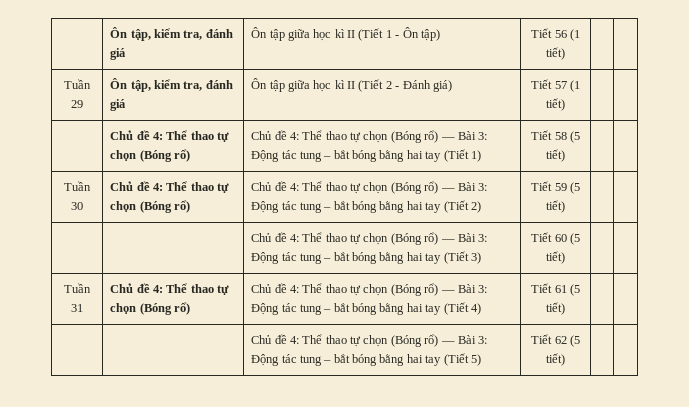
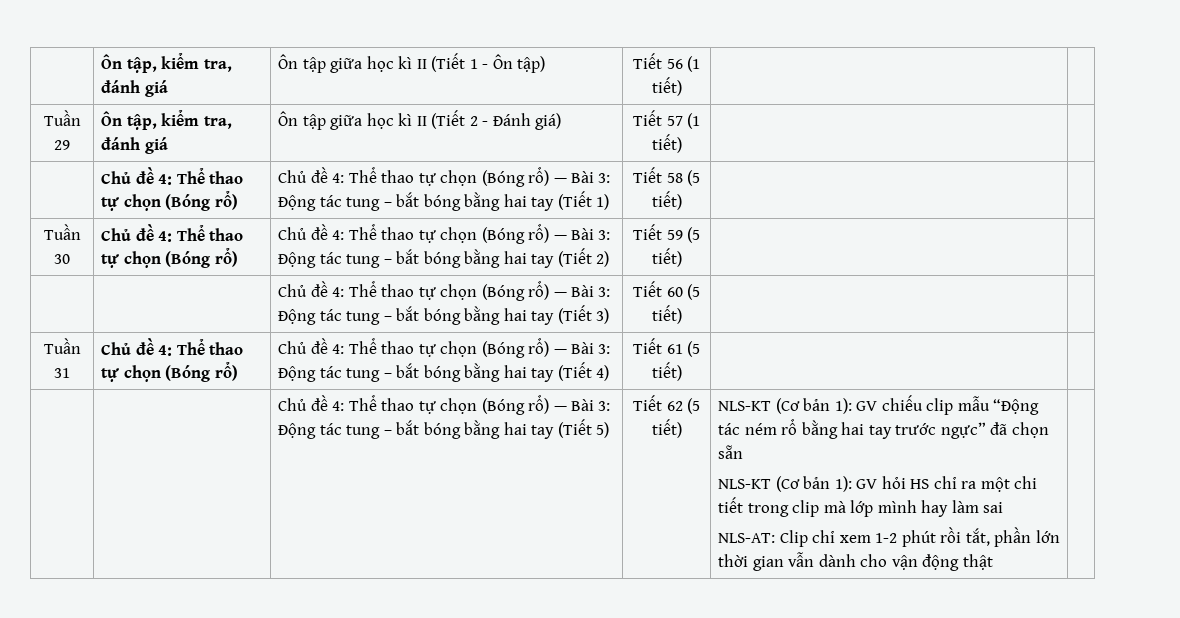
(565, 359) none -> [718,395,1040,415] [718,419,1049,439] [718,445,744,459] [718,476,1037,492] [718,497,1004,517] [718,527,1060,547] [718,552,993,571] NLS-KT (Cơ bản 1): GV chiếu clip mẫu “Động tác ném rổ bằng hai tay trước ngực” đã chọn sẵn // NLS-KT (Cơ bản 1): GV hỏi HS chỉ ra một chi tiết trong clip mà lớp mình hay làm sai // NLS-AT: Clip chỉ xem 1-2 phút rồi tắt, phần lớn thời gian vẫn dành cho vận động thật

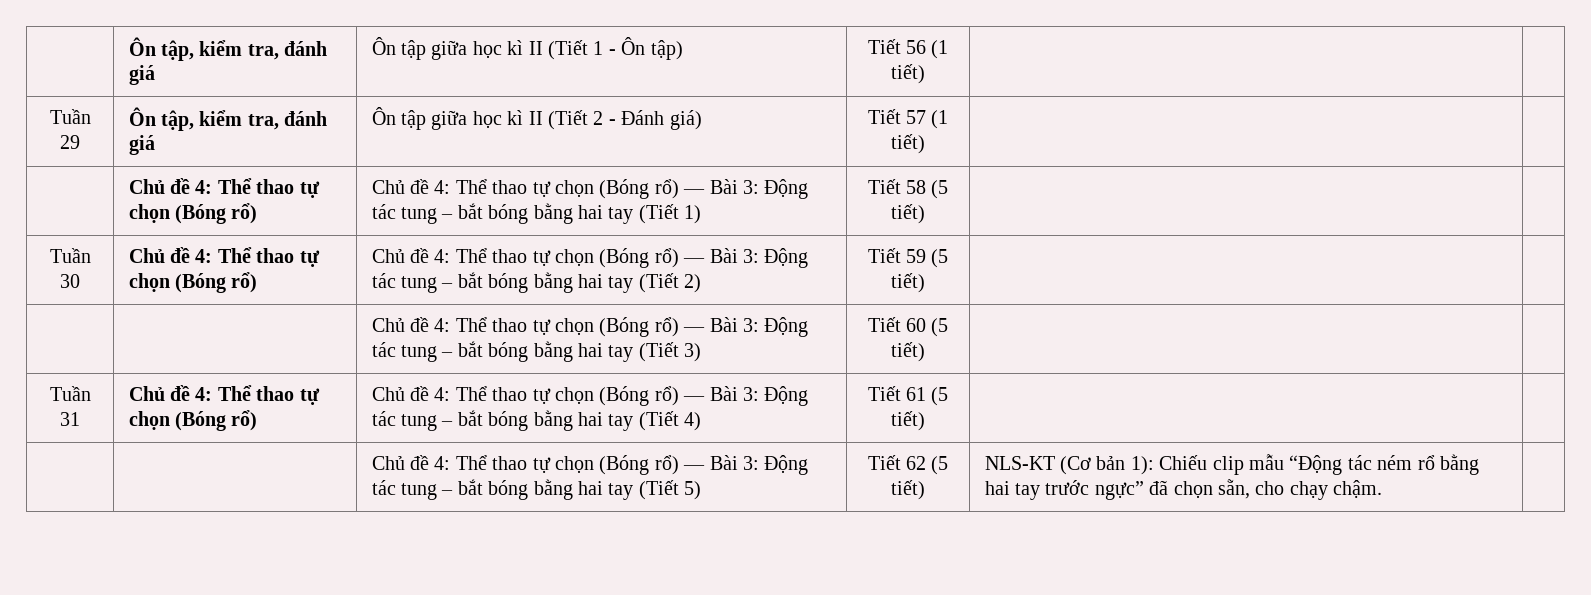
[856,395,923,411] GV chiếu -> [1159,455,1208,470] Chiếu
[718,445,744,459] [718,476,1037,492] [718,497,1004,517] [718,527,1060,547] [718,552,993,571] sẵn // NLS-KT (Cơ bản 1): GV hỏi HS chỉ ra một chi tiết trong clip mà lớp mình hay làm sai // NLS-AT: Clip chỉ xem 1-2 phút rồi tắt, phần lớn thời gian vẫn dành cho vận động thật -> [1217,479,1383,500] sẵn, cho chạy chậm.

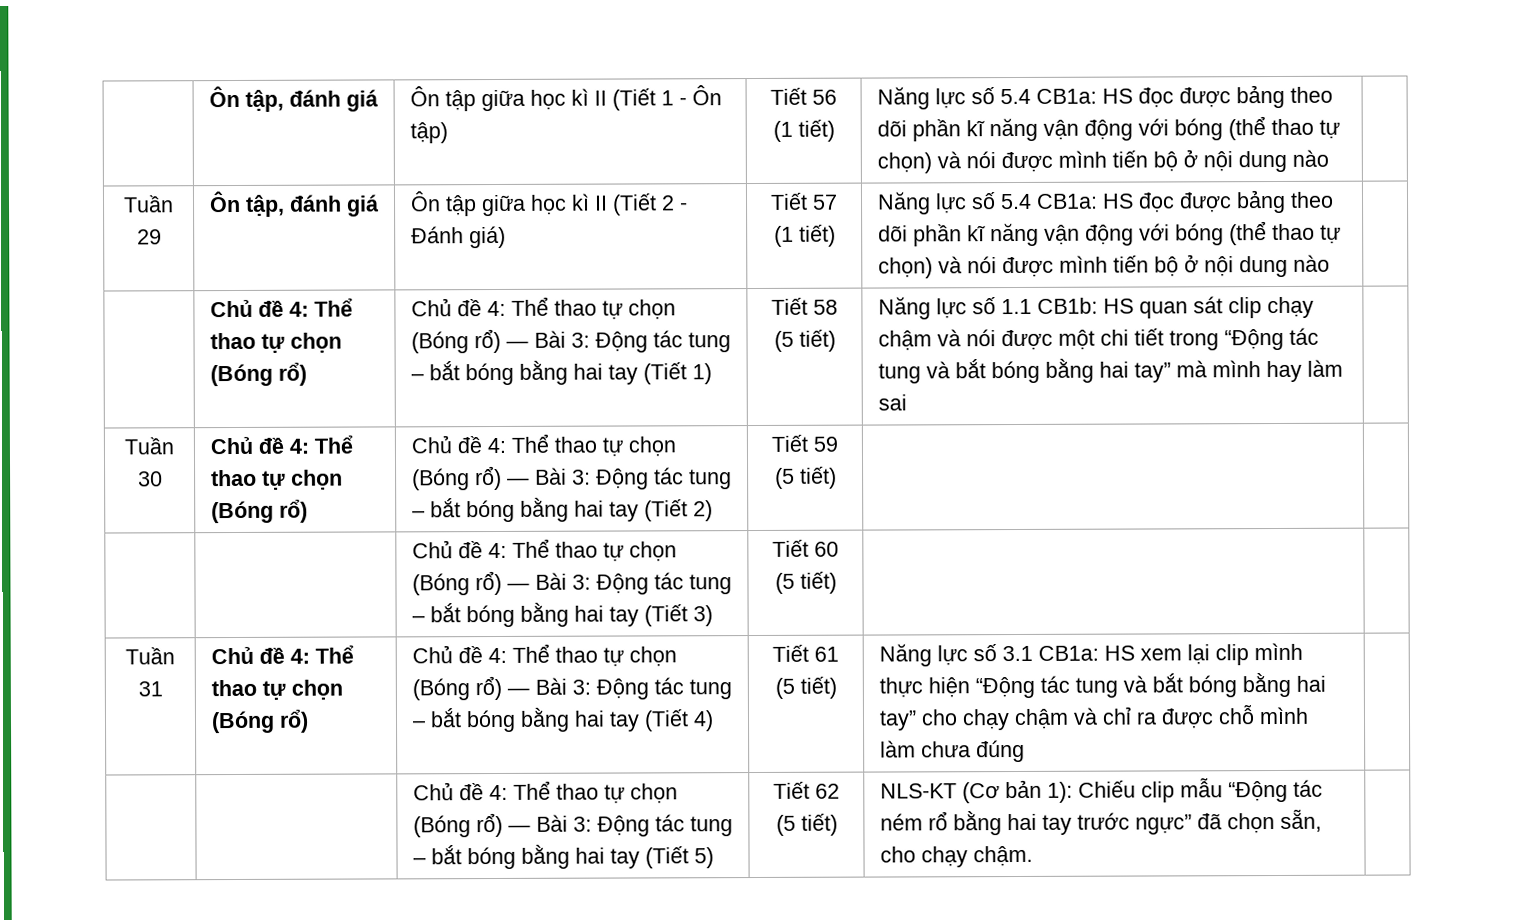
[128,37,279,61] | Ôn tập, kiểm tra, -> [208,85,284,112] | Ôn tập,
(925, 74) none -> [876,84,1333,110] [876,116,1340,142] [876,149,1329,174] Năng lực số 5.4 CB1a: HS đọc được bảng theo dõi phần kĩ năng vận động với bóng (thể thao tự chọn) và nói được mình tiến bộ ở nội dung nào
[199,110,279,130] kiểm tra, -> (285, 205) none
(925, 144) none -> [876,189,1334,215] [877,221,1341,247] [877,254,1330,279] Năng lực số 5.4 CB1a: HS đọc được bảng theo dõi phần kĩ năng vận động với bóng (thể thao tự chọn) và nói được mình tiến bộ ở nội dung nào
(925, 214) none -> [877,296,1314,320] [877,327,1319,351] [877,358,1343,384] [877,394,907,411] Năng lực số 1.1 CB1b: HS quan sát clip chạy chậm và nói được một chi tiết trong “Động tác tung và bắt bóng bằng hai tay” mà mình hay làm sai
(925, 421) none -> [878,642,1303,667] [878,672,1326,699] [878,705,1309,731] [879,739,1025,763] Năng lực số 3.1 CB1a: HS xem lại clip mình thực hiện “Động tác tung và bắt bóng bằng hai tay” cho chạy chậm và chỉ ra được chỗ mình làm chưa đúng

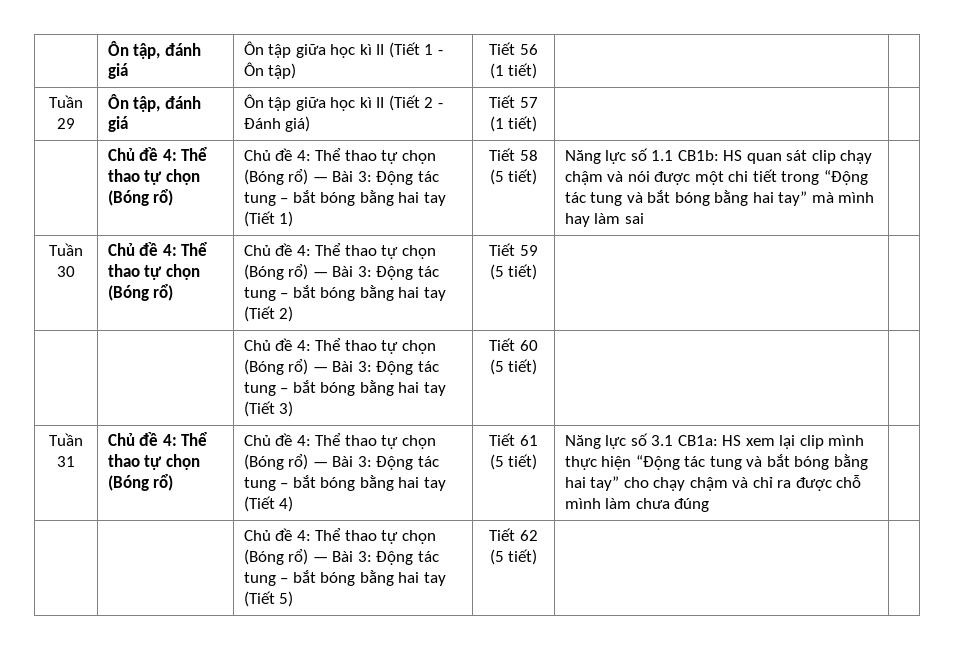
[876,84,1333,110] [876,116,1340,142] [876,149,1329,174] Năng lực số 5.4 CB1a: HS đọc được bảng theo dõi phần kĩ năng vận động với bóng (thể thao tự chọn) và nói được mình tiến bộ ở nội dung nào -> (538, 71) none
[876,189,1334,215] [877,221,1341,247] [877,254,1330,279] Năng lực số 5.4 CB1a: HS đọc được bảng theo dõi phần kĩ năng vận động với bóng (thể thao tự chọn) và nói được mình tiến bộ ở nội dung nào -> (538, 124) none
[879,778,1323,804] [879,808,1322,836] [879,845,1033,868] NLS-KT (Cơ bản 1): Chiếu clip mẫu “Động tác ném rổ bằng hai tay trước ngực” đã chọn sẵn, cho chạy chậm. -> (538, 557) none

